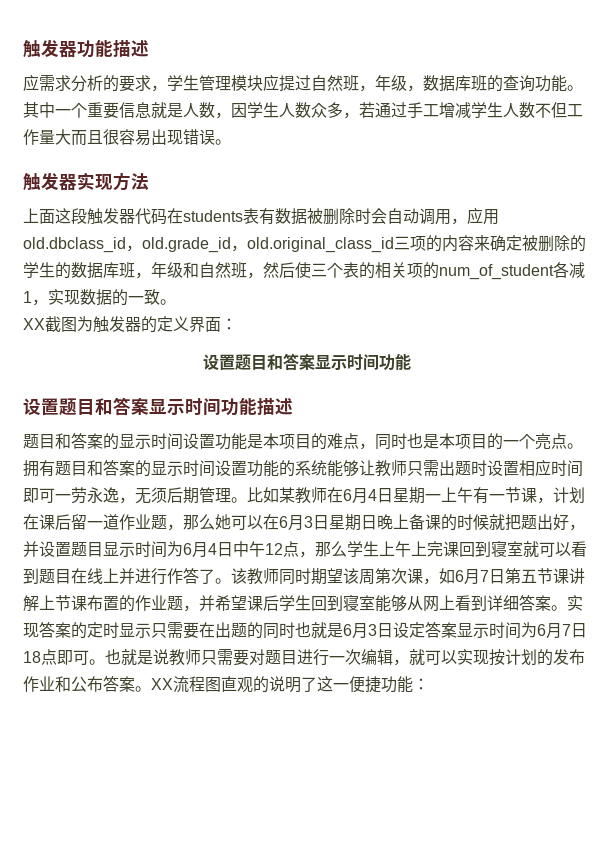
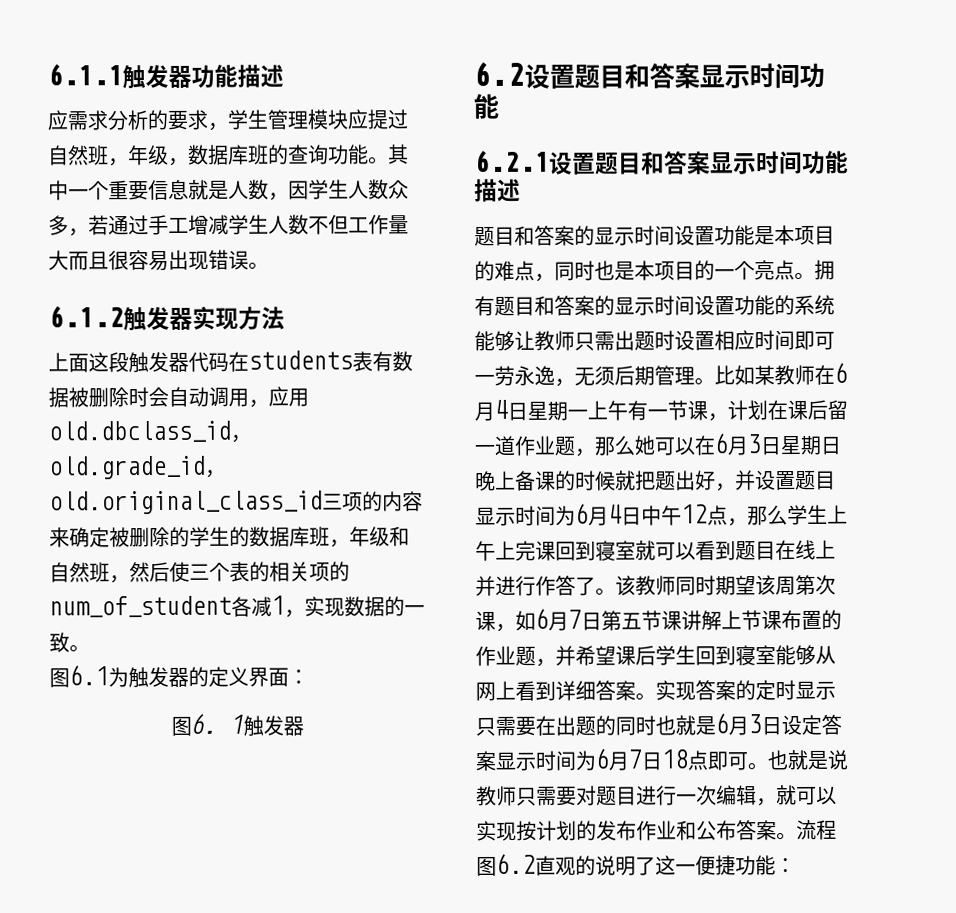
(23, 48) none -> [47,63,123,86] 6.1.1
(231, 142) none -> [48,305,124,328] 6.1.2
[23,316,77,332] XX截图 -> [49,665,109,688] 图6.1
(237, 324) none -> [170,713,304,737] [473,61,525,87] 图6. 1触发器 // 6.2
(411, 361) none -> [474,149,550,173] 6.2.1
[151,676,221,693] XX流程图 -> [796,819,837,841] [476,853,536,877] 流程图6.2

